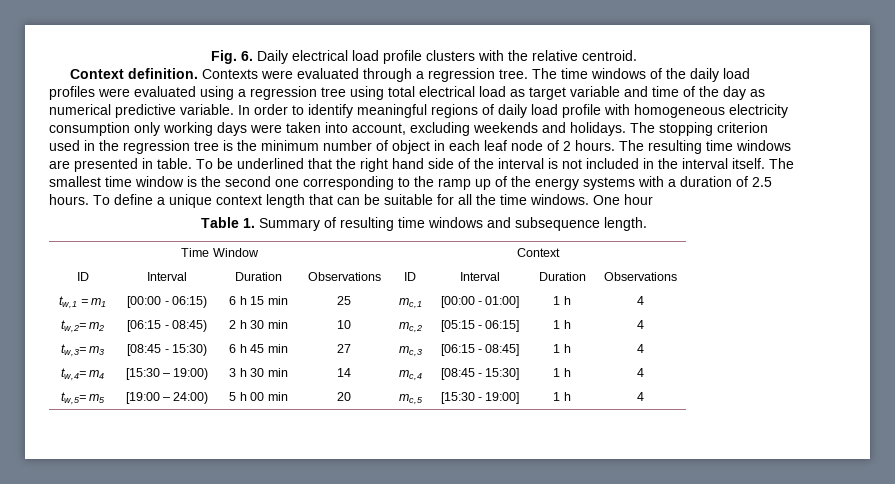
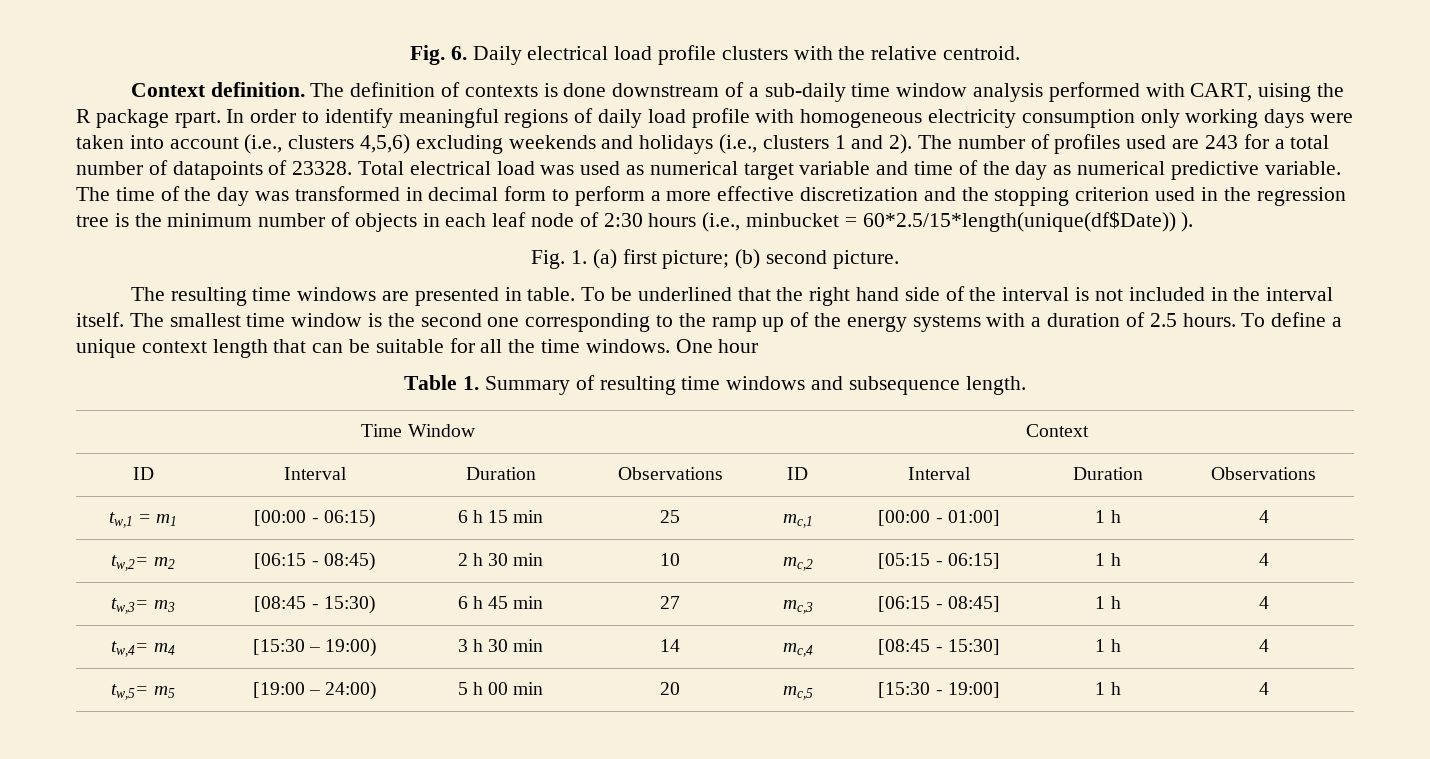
[201,68,750,82] [49,86,765,100] [49,104,234,118] Contexts were evaluated through a regression tree. The time windows of the daily load profiles were evaluated using a regression tree using total electrical load as target variable and time of the day as numerical predictive variable. -> [310,82,1345,102] [76,109,221,128] The definition of contexts is done downstream of a sub-daily time window analysis performed with CART, uising the R package rpart.
[352,122,655,136] account, excluding weekends and holidays. The -> [169,134,1330,154] [76,160,1341,180] [76,186,989,206] account (i.e., clusters 4,5,6) excluding weekends and holidays (i.e., clusters 1 and 2). The number of profiles used are 243 for a total number of datapoints of 23328. Total electrical load was used as numerical target variable and time of the day as numerical predictive variable. The time of the day was transformed in decimal form to perform a more effective discretization and the
[392,140,430,154] object -> [354,213,417,232] objects
[563,140,615,151] 2 hours. -> [603,211,1194,232] [531,249,899,269] 2:30 hours (i.e., minbucket = 60*2.5/15*length(unique(df$Date)) ). // Fig. 1. (a) first picture; (b) second picture. //

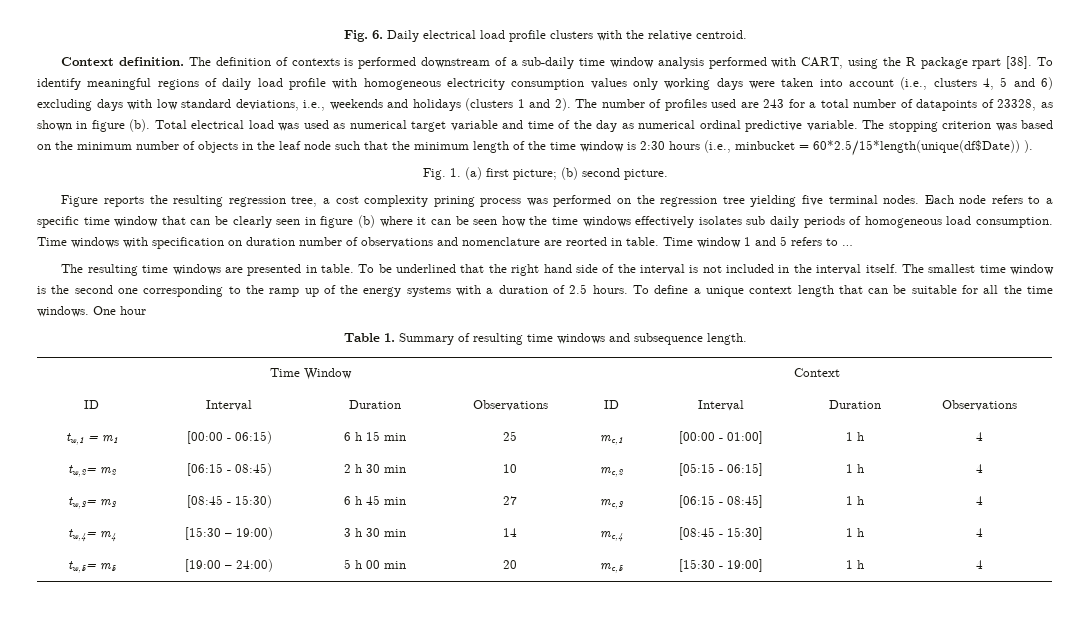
[563,83,607,97] done -> [358,57,417,69] performed
[1258,83,1312,102] uising -> [848,58,879,69] using
[174,109,320,128] rpart. In order to -> [972,56,1054,69] rpart [38]. To
(1135, 118) none -> [590,78,627,89] values
[360,134,503,154] 4,5,6) excluding -> [983,77,1054,90] [37,99,326,111] 4, 5 and 6) excluding days with low standard deviations, i.e.,
[719,134,829,154] (i.e., clusters -> [465,98,514,111] (clusters
[292,161,353,175] 23328. -> [997,99,1053,111] [37,119,151,132] 23328, as shown in figure (b).
(1166, 168) none -> [699,120,741,129] ordinal
[115,186,1346,206] [76,213,129,227] time of the day was transformed in decimal form to perform a more effective discretization and the stopping criterion used in the regression tree is -> [888,120,1054,132] [37,144,51,150] stopping criterion was based on
[445,213,487,227] each -> [257,141,275,150] the
[579,212,599,227] of -> [335,141,636,153] such that the minimum length of the time window is
(899, 259) none -> [61,195,1053,207] [37,215,1053,228] [37,236,853,249] // Figure reports the resulting regression tree, a cost complexity prining process was performed on the regression tree yielding five terminal nodes. Each node refers to a specific time window that can be clearly seen in figure (b) where it can be seen how the time windows effectively isolates sub daily periods of homogeneous load consumption. Time windows with specification on duration number of observations and nomenclature are reorted in table. Time window 1 and 5 refers to …

